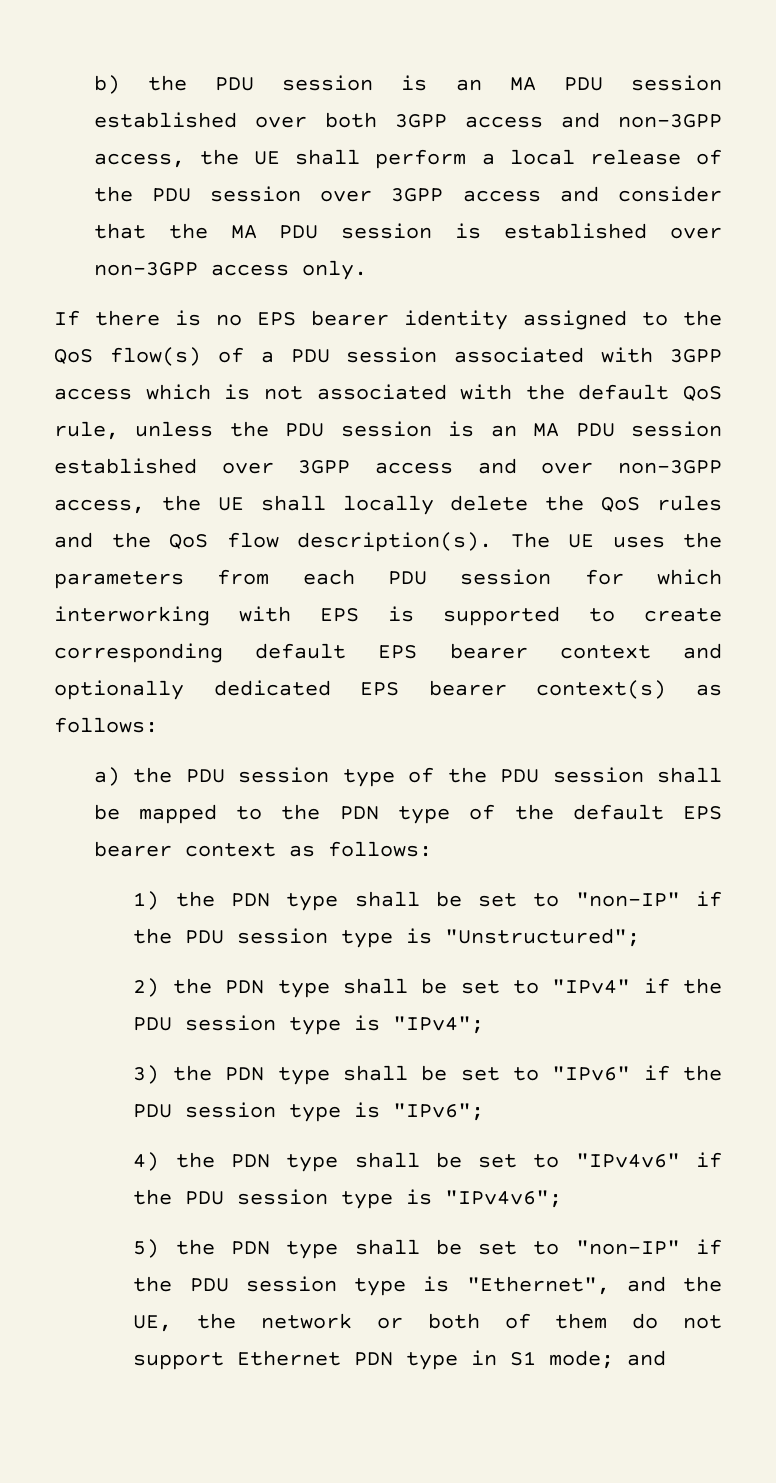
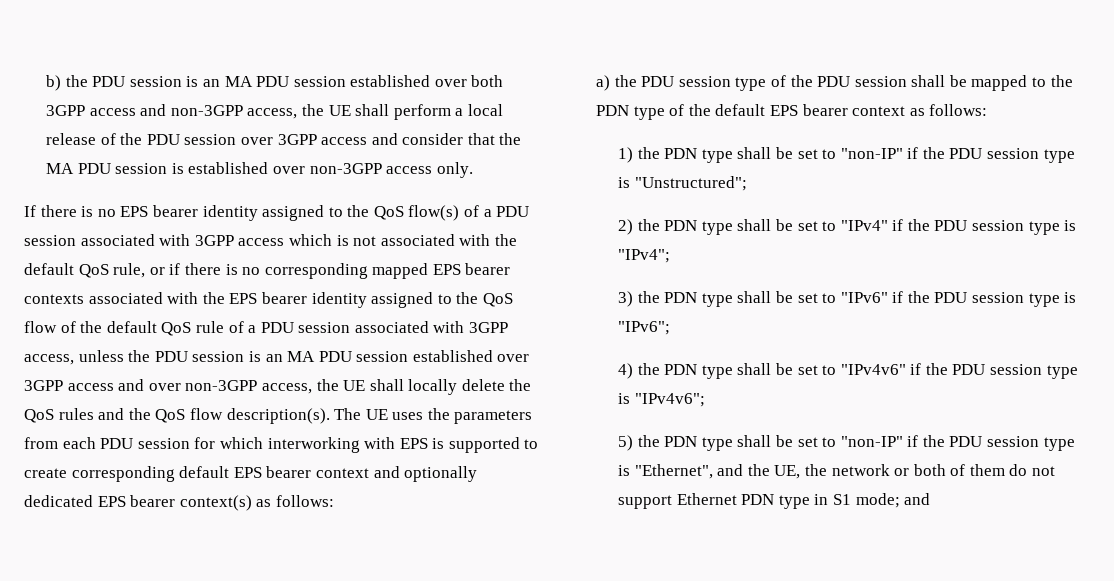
(119, 430) none -> [149,263,511,279] [24,292,513,308] [24,321,509,336] [24,354,74,365] or if there is no corresponding mapped EPS bearer contexts associated with the EPS bearer identity assigned to the QoS flow of the default QoS rule of a PDU session associated with 3GPP access,

